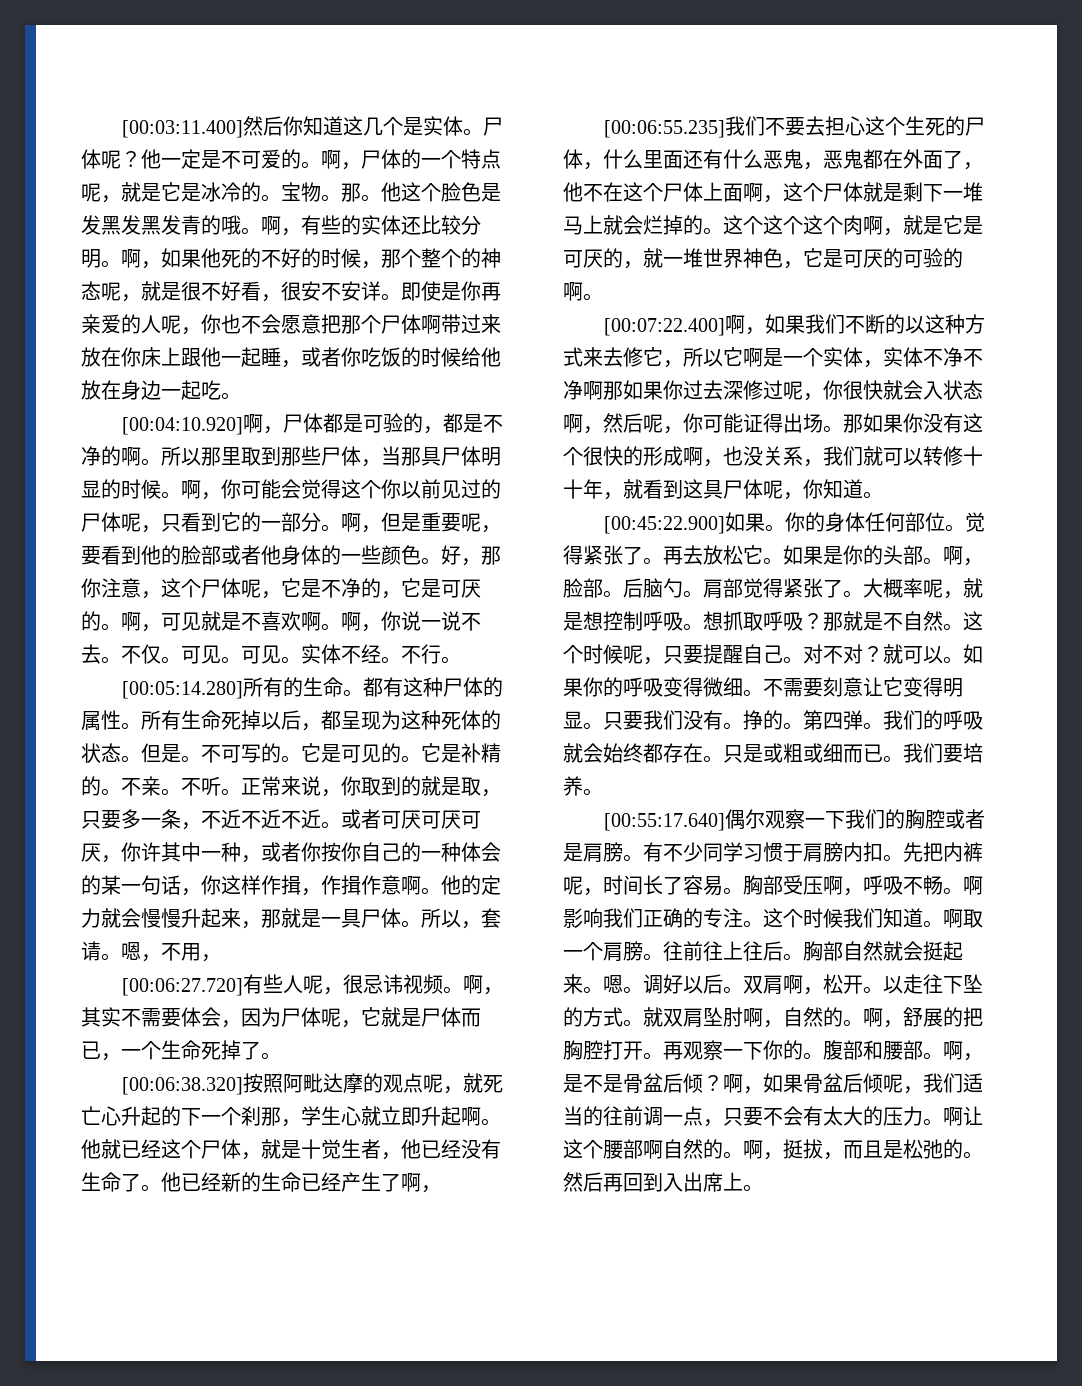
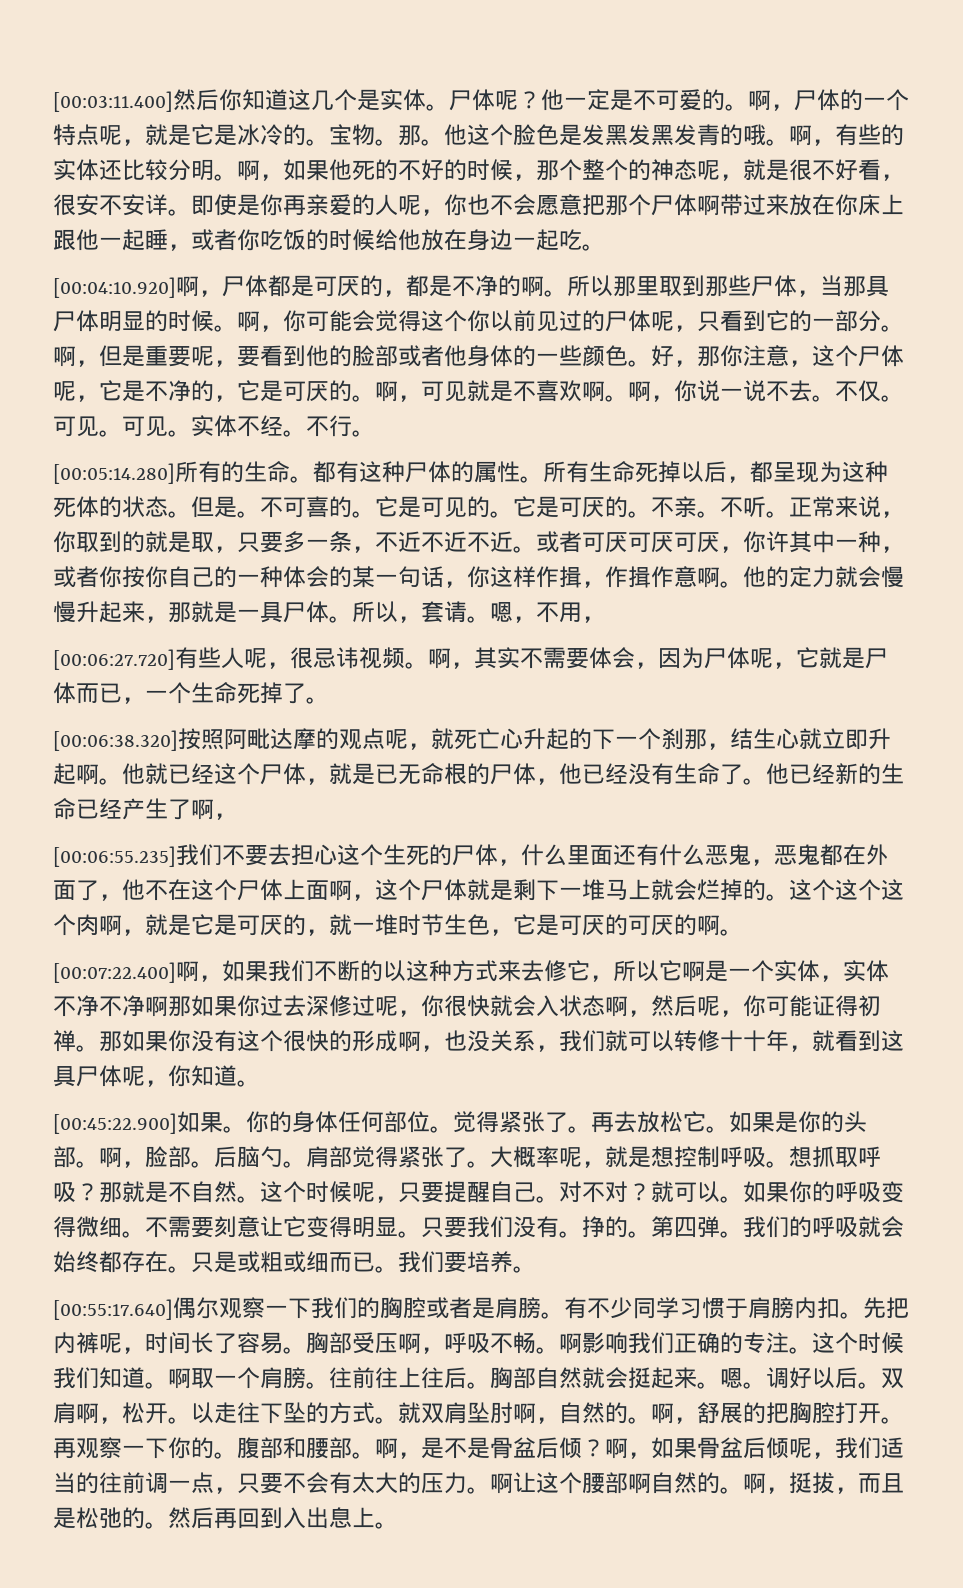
[383,413,404,433] 验 -> [337,276,360,297] 厌
[241,744,261,763] 写 -> [306,496,329,518] 喜
[461,743,501,763] 补精 -> [559,497,605,518] 可厌
[301,1106,321,1126] 学 -> [730,728,753,750] 结
[301,1139,381,1159] 十觉生者 -> [375,763,536,785] 已无命根的尸体
[703,248,763,268] 世界神 -> [398,914,467,936] 时节生
[923,248,943,268] 验 -> [651,915,674,936] 厌
[783,413,823,433] 出场 -> [858,995,881,1017] [53,1030,76,1052] 初禅
[703,1172,723,1192] 席 -> [329,1507,352,1528] 息

